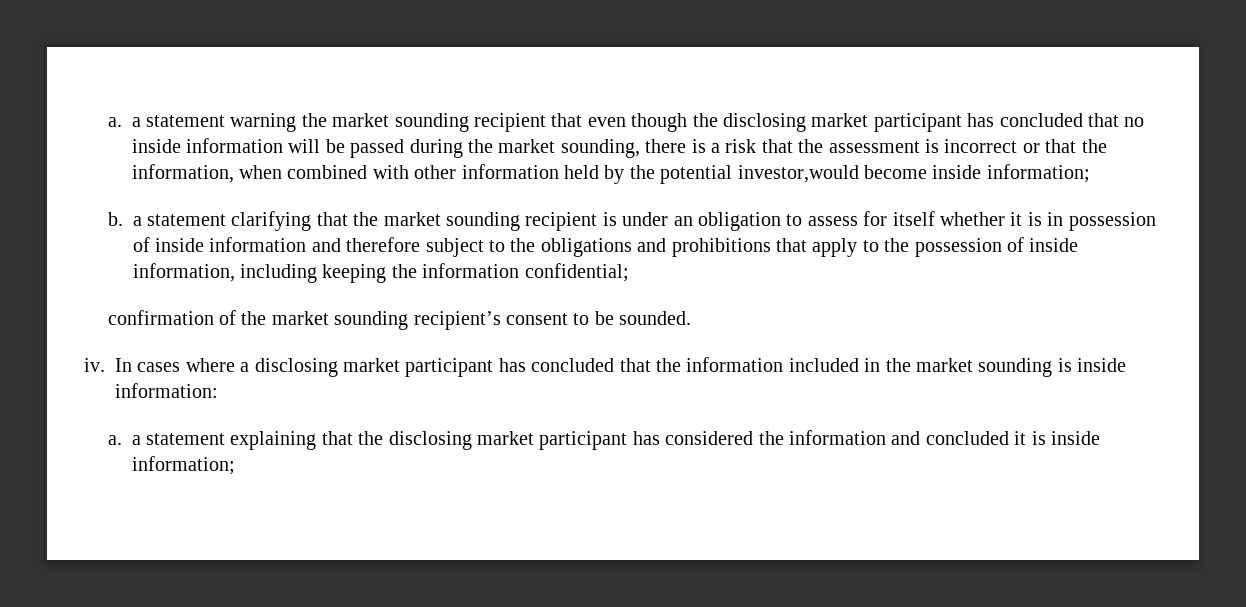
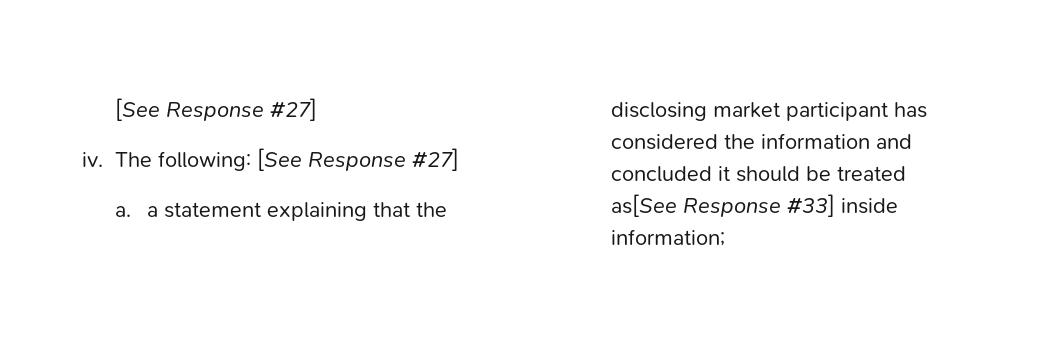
[107,113,1145,132] [131,138,1107,158] [131,164,1090,184] [107,211,1156,231] [132,237,1079,257] [132,263,629,283] [107,310,692,330] [84,357,1127,377] [115,383,218,398] a. a statement warning the market sounding recipient that even though the disclosing market participant has concluded that no inside information will be passed during the market sounding, there is a risk that the assessment is incorrect or that the information, when combined with other information held by the potential investor,would become inside information; // b. a statement clarifying that the market sounding recipient is under an obligation to assess for itself whether it is in possession of inside information and therefore subject to the obligations and prohibitions that apply to the possession of inside information, including keeping the information confidential; // confirmation of the market sounding recipient’s consent to be sounded. // iv. In cases where a disclosing market participant has concluded that the information included in the market sounding is inside information: -> [114,98,317,121] [82,148,459,171] [See Response #27] // iv. The following: [See Response #27]
[1031,431,1046,445] is -> [736,166,907,182] [611,194,836,217] should be treated as[See Response #33]

